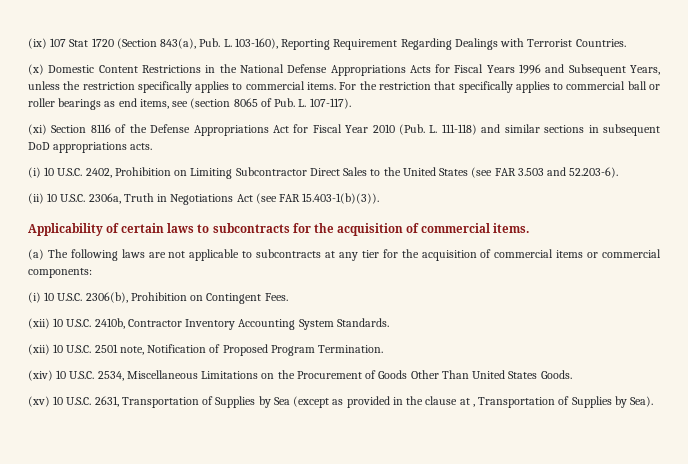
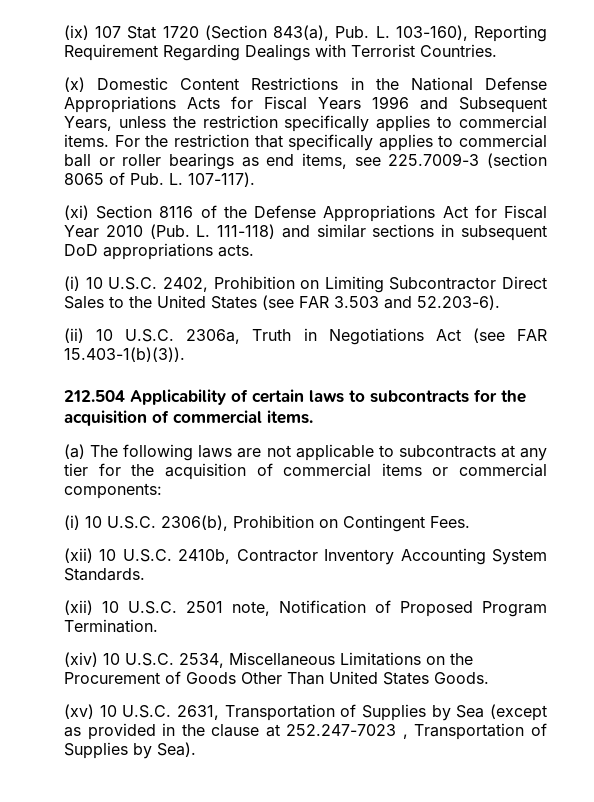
(189, 104) none -> [388,153,480,166] 225.7009-3
(380, 198) none -> [64,390,125,402] 212.504
(470, 401) none -> [286,724,397,736] 252.247-7023

